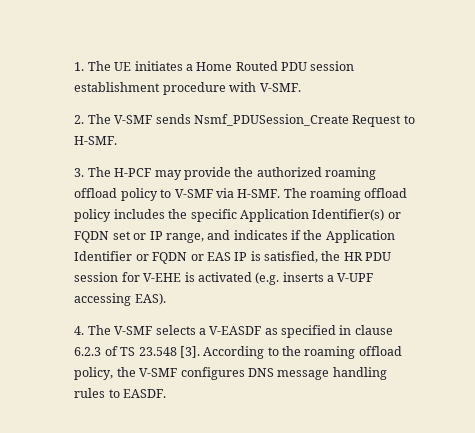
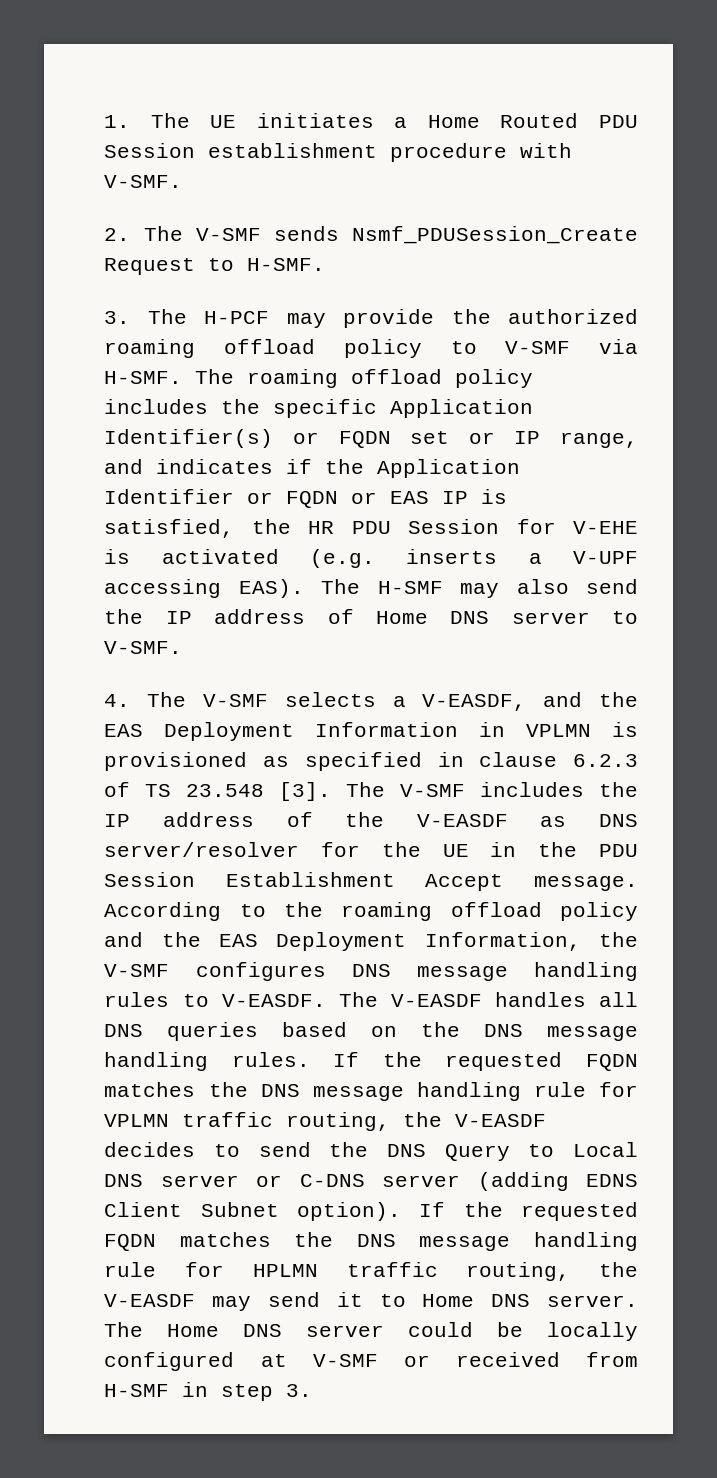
[310,61,355,71] session -> [104,143,196,158] Session
[74,272,119,282] session -> [408,519,500,534] Session
(166, 299) none -> [321,579,638,598] [104,609,638,624] [104,641,183,654] The H-SMF may also send the IP address of Home DNS server to V-SMF.
[209,326,262,335] V-EASDF -> [422,692,638,711] [104,722,638,741] [104,752,248,771] V-EASDF, and the EAS Deployment Information in VPLMN is provisioned
(200, 352) none -> [346,782,638,797] [104,812,638,827] [104,842,638,857] [104,872,638,891] The V-SMF includes the IP address of the V-EASDF as DNS server/resolver for the UE in the PDU Session Establishment Accept message.
[74,367,114,380] policy, -> [560,902,638,921] [104,932,581,951] policy and the EAS Deployment Information,
[123,389,167,398] EASDF. -> [221,992,638,1007] [104,1022,638,1041] [104,1052,638,1071] [104,1082,638,1101] [104,1112,547,1131] [104,1142,638,1161] [104,1172,638,1191] [104,1202,638,1221] [104,1232,638,1251] [104,1262,638,1281] [104,1292,638,1311] [104,1322,638,1341] [104,1352,638,1371] [104,1382,313,1401] V-EASDF. The V-EASDF handles all DNS queries based on the DNS message handling rules. If the requested FQDN matches the DNS message handling rule for VPLMN traffic routing, the V-EASDF decides to send the DNS Query to Local DNS server or C-DNS server (adding EDNS Client Subnet option). If the requested FQDN matches the DNS message handling rule for HPLMN traffic routing, the V-EASDF may send it to Home DNS server. The Home DNS server could be locally configured at V-SMF or received from H-SMF in step 3.

